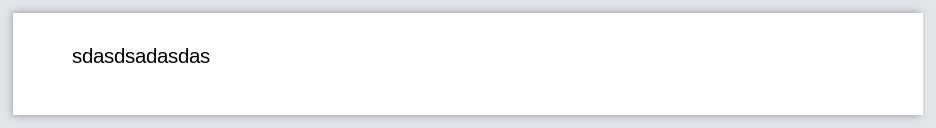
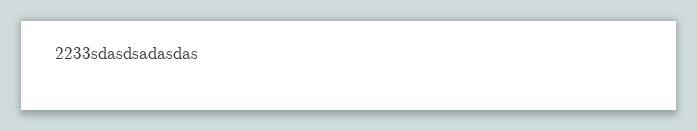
[72,48,210,63] sdasdsadasdas -> [55,47,198,59] 2233sdasdsadasdas

